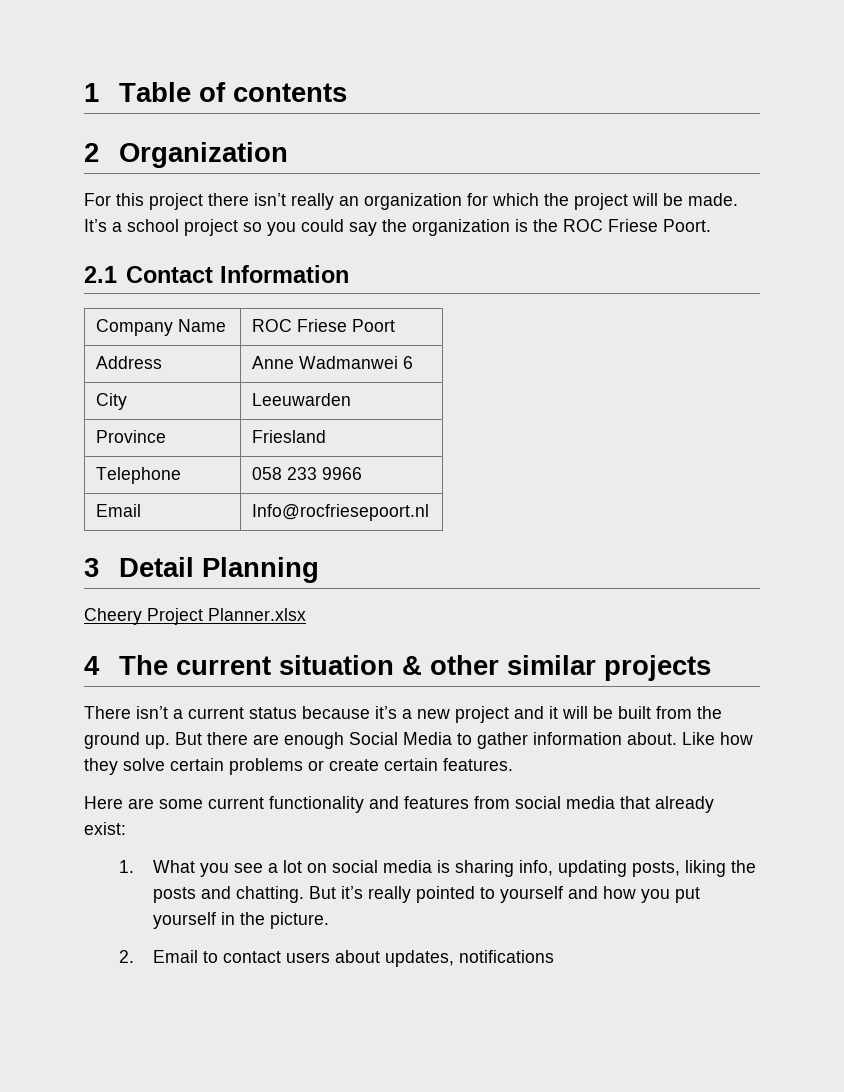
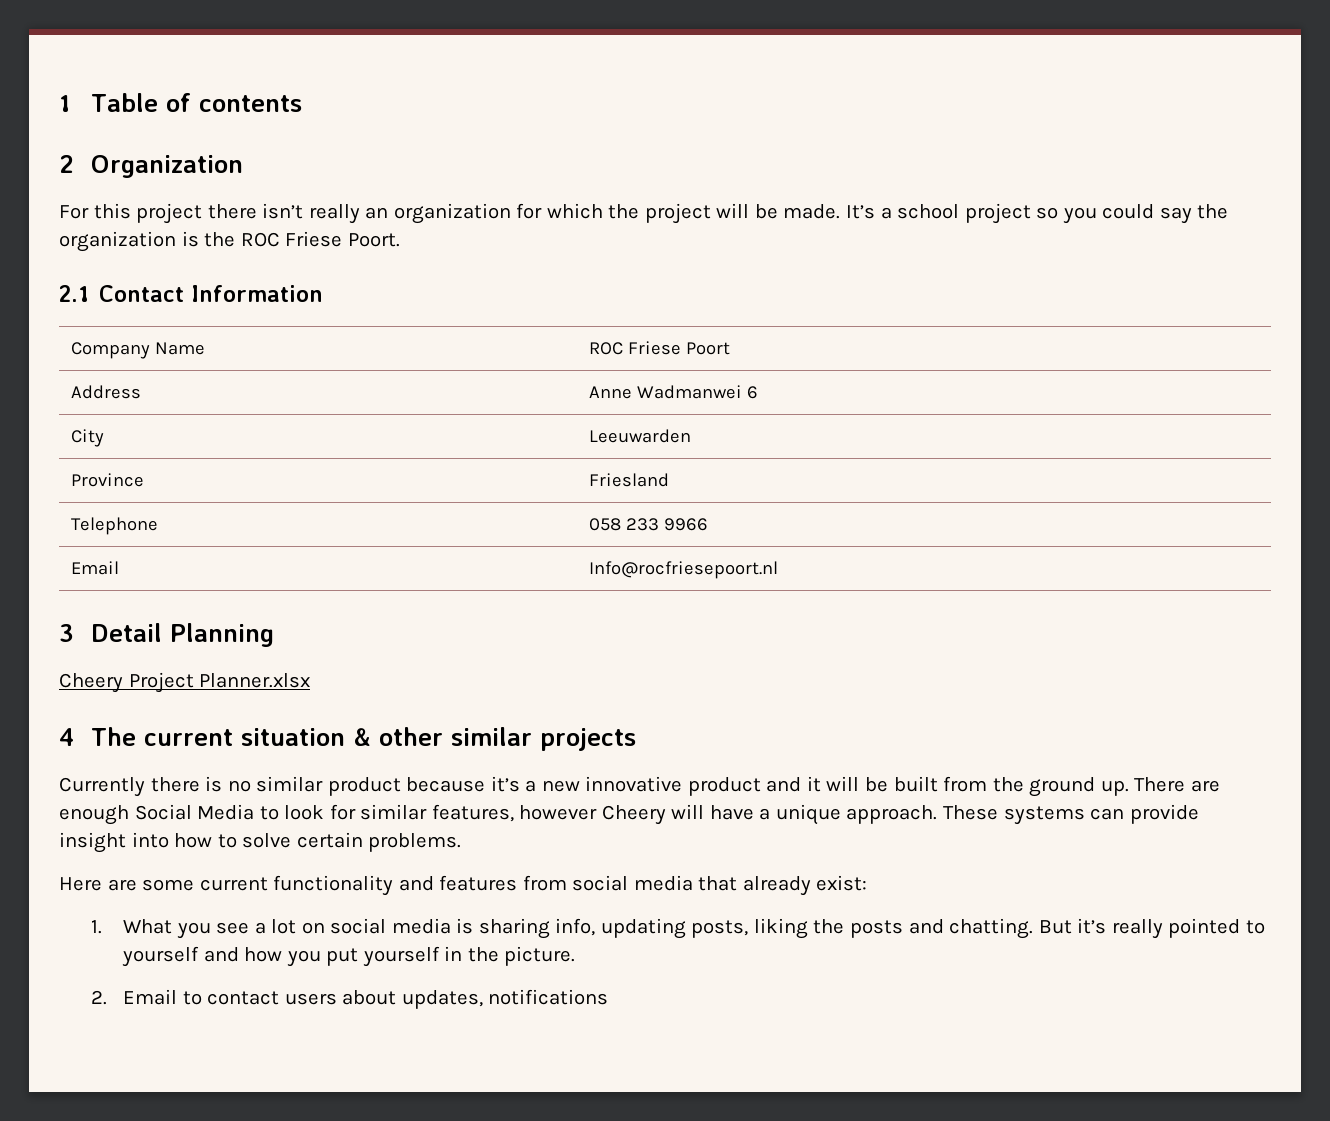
[84,706,297,719] There isn’t a current status -> [59,776,401,797] Currently there is no similar product
[455,706,509,723] project -> [585,776,761,796] innovative product
[175,732,248,745] But there -> [1134,777,1186,792] There
[477,732,753,749] [84,758,513,775] gather information about. Like how they solve certain problems or create certain features. -> [284,804,1199,825] [59,832,462,853] look for similar features, however Cheery will have a unique approach. These systems can provide insight into how to solve certain problems.

